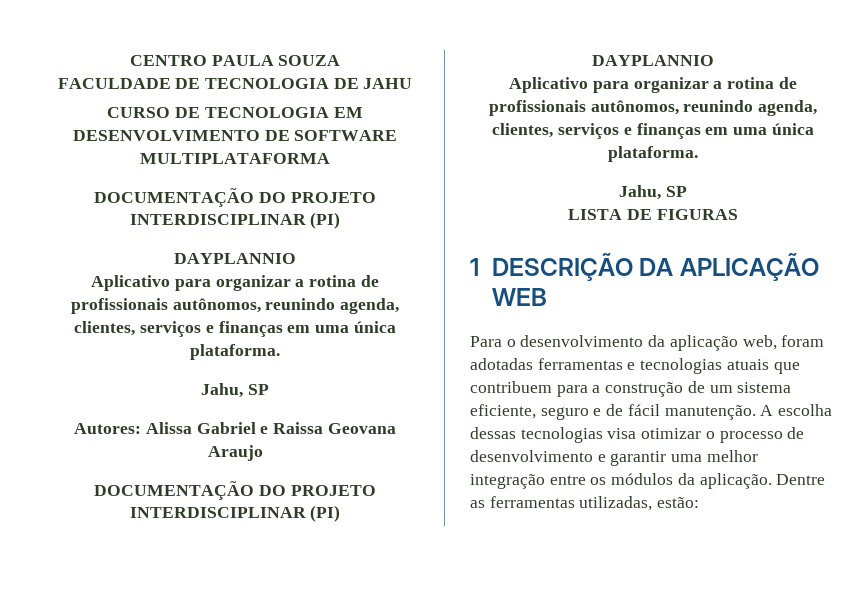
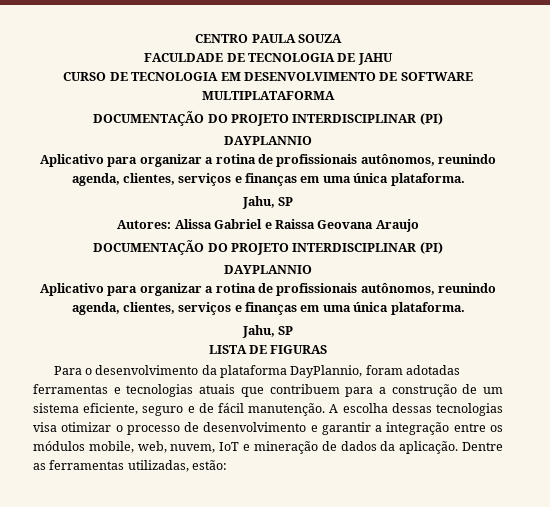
[470,253,819,281] [491,288,547,306] // 1 DESCRIÇÃO DA APLICAÇÃO WEB -> (328, 349) none
[669,335,777,351] aplicação web, -> [220,365,363,378] plataforma DayPlannio,
[671,450,758,462] uma melhor -> [375,425,383,432] a
(674, 479) none -> [88,441,377,454] mobile, web, nuvem, IoT e mineração de dados

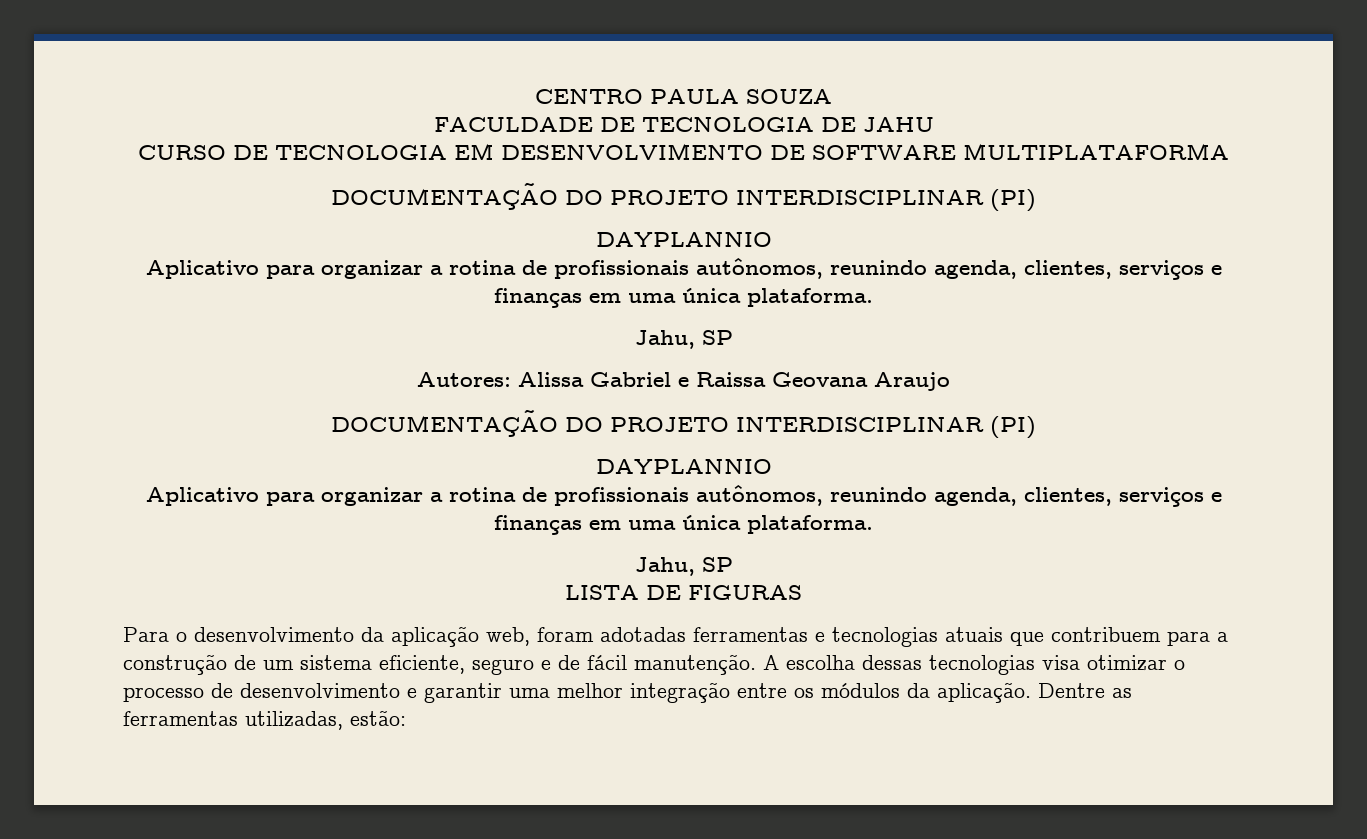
[220,365,363,378] plataforma DayPlannio, -> [391,626,530,647] aplicação web,
[375,425,383,432] a -> [509,683,623,698] uma melhor
[88,441,377,454] mobile, web, nuvem, IoT e mineração de dados -> (900, 690) none

